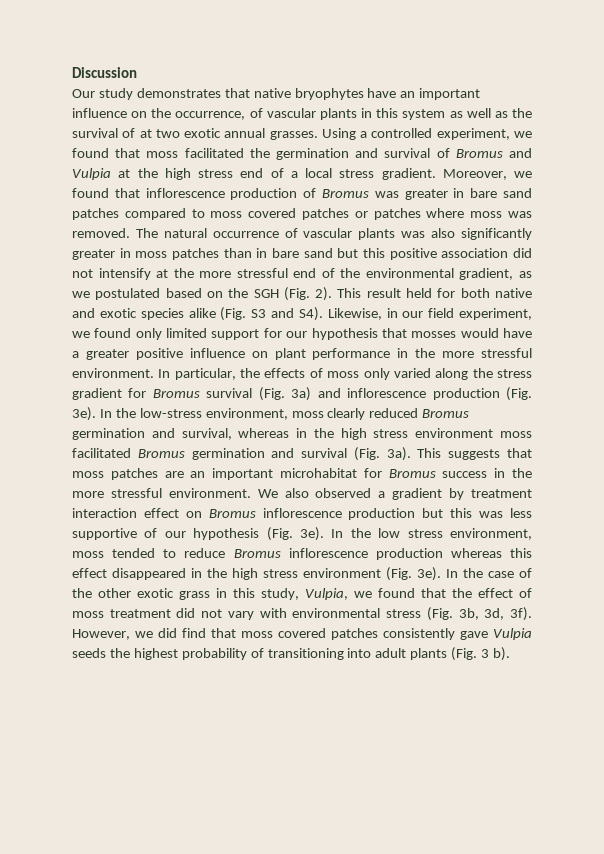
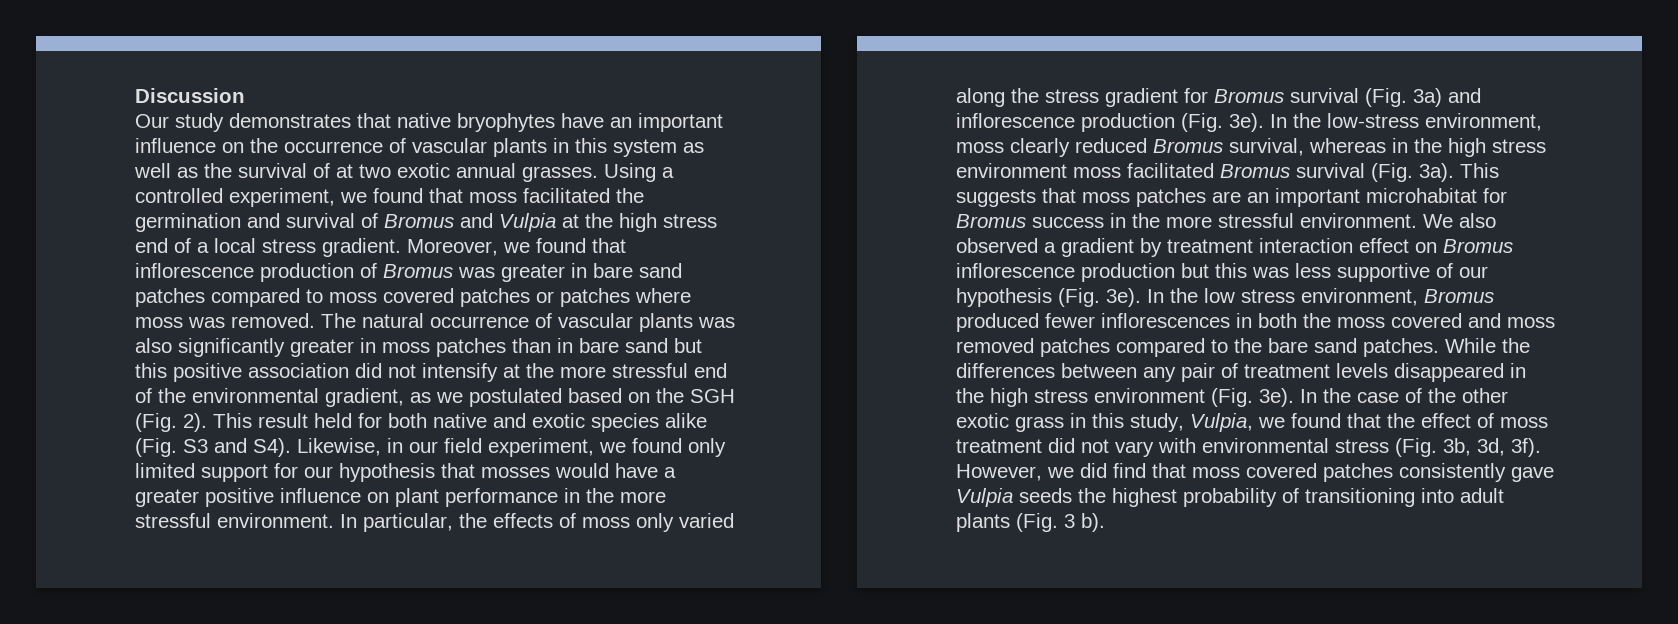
[175,111,246,120] occurrence, -> [284,141,383,153] occurrence
[72,428,175,440] germination and -> (1223, 146) none
[191,448,295,460] germination and -> (1290, 171) none
[72,548,532,560] [72,568,107,578] moss tended to reduce Bromus inflorescence production whereas this effect -> [1424,289,1494,303] [956,313,1555,332] [956,338,1530,357] [956,363,1388,382] Bromus produced fewer inflorescences in both the moss covered and moss removed patches compared to the bare sand patches. While the differences between any pair of treatment levels

